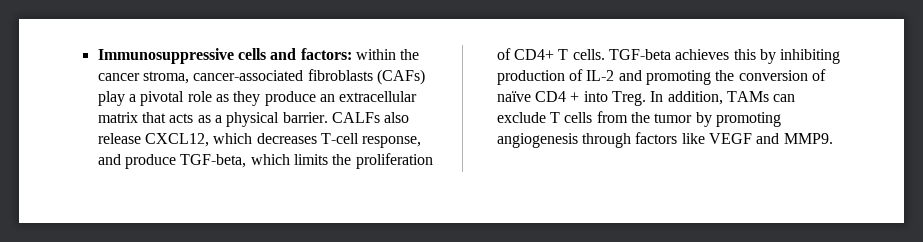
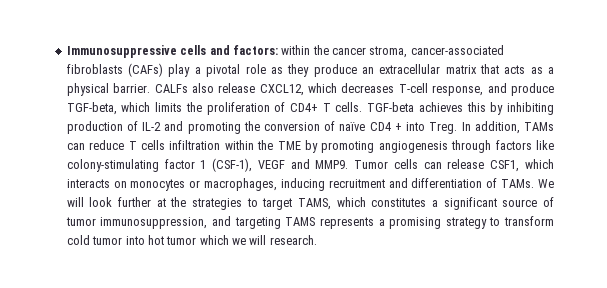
[496,112,546,123] exclude -> [89,140,125,150] reduce
[596,111,693,123] from the tumor -> [169,140,301,150] infiltration within the TME
[708,133,833,144] VEGF and MMP9. -> [66,158,554,172] [66,178,554,191] [66,197,554,210] [65,216,554,229] [66,235,317,245] colony-stimulating factor 1 (CSF-1), VEGF and MMP9. Tumor cells can release CSF1, which interacts on monocytes or macrophages, inducing recruitment and differentiation of TAMs. We will look further at the strategies to target TAMS, which constitutes a significant source of tumor immunosuppression, and targeting TAMS represents a promising strategy to transform cold tumor into hot tumor which we will research.

